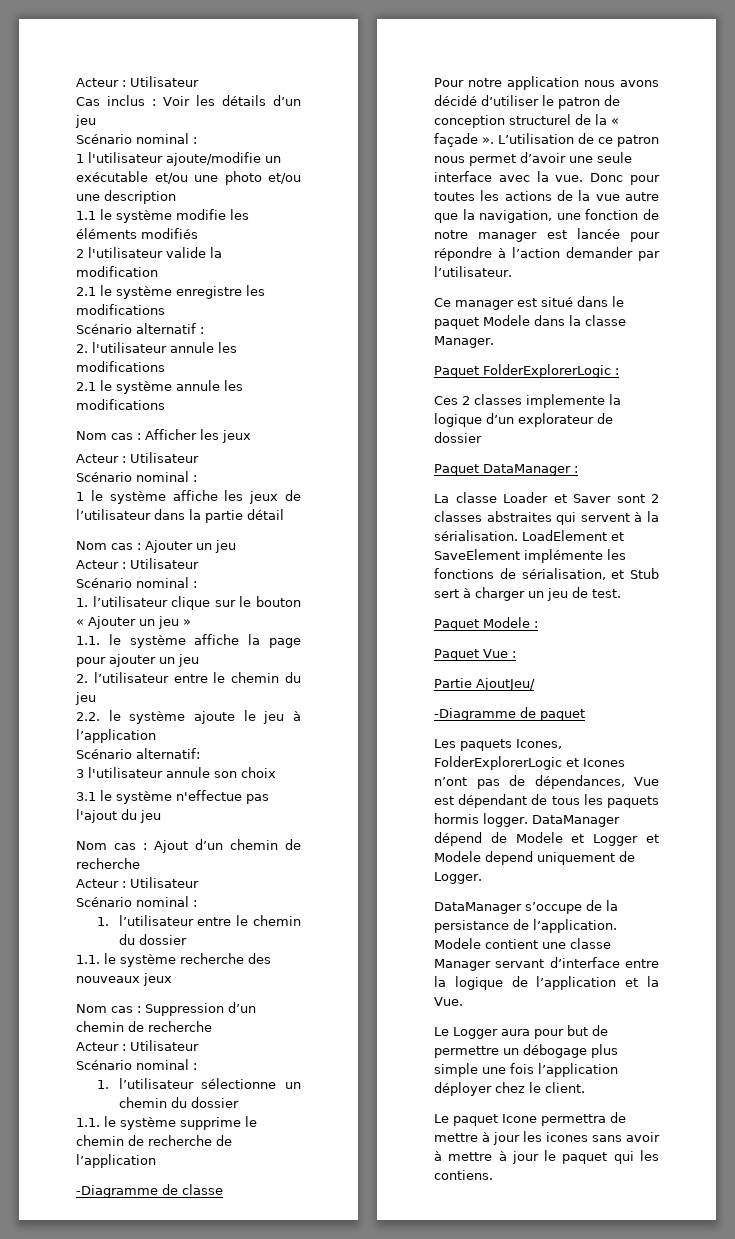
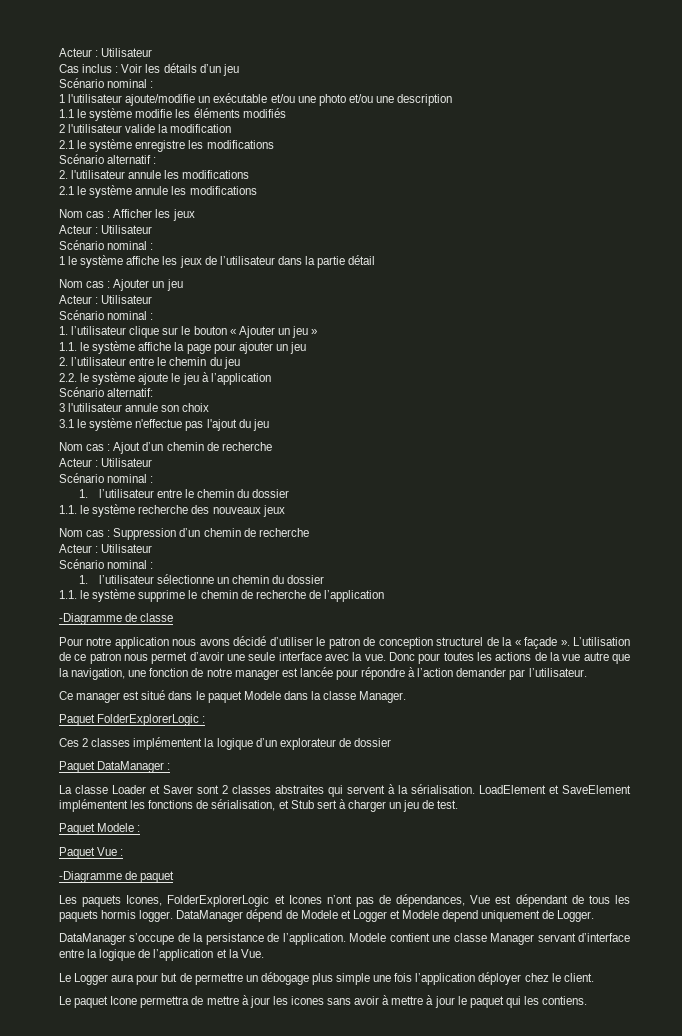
[526,394,605,408] implemente -> [133,737,203,750] implémentent
[524,549,603,563] implémente -> [59,799,128,812] implémentent
[434,678,535,691] // Partie AjoutJeu/ -> (124, 852) none

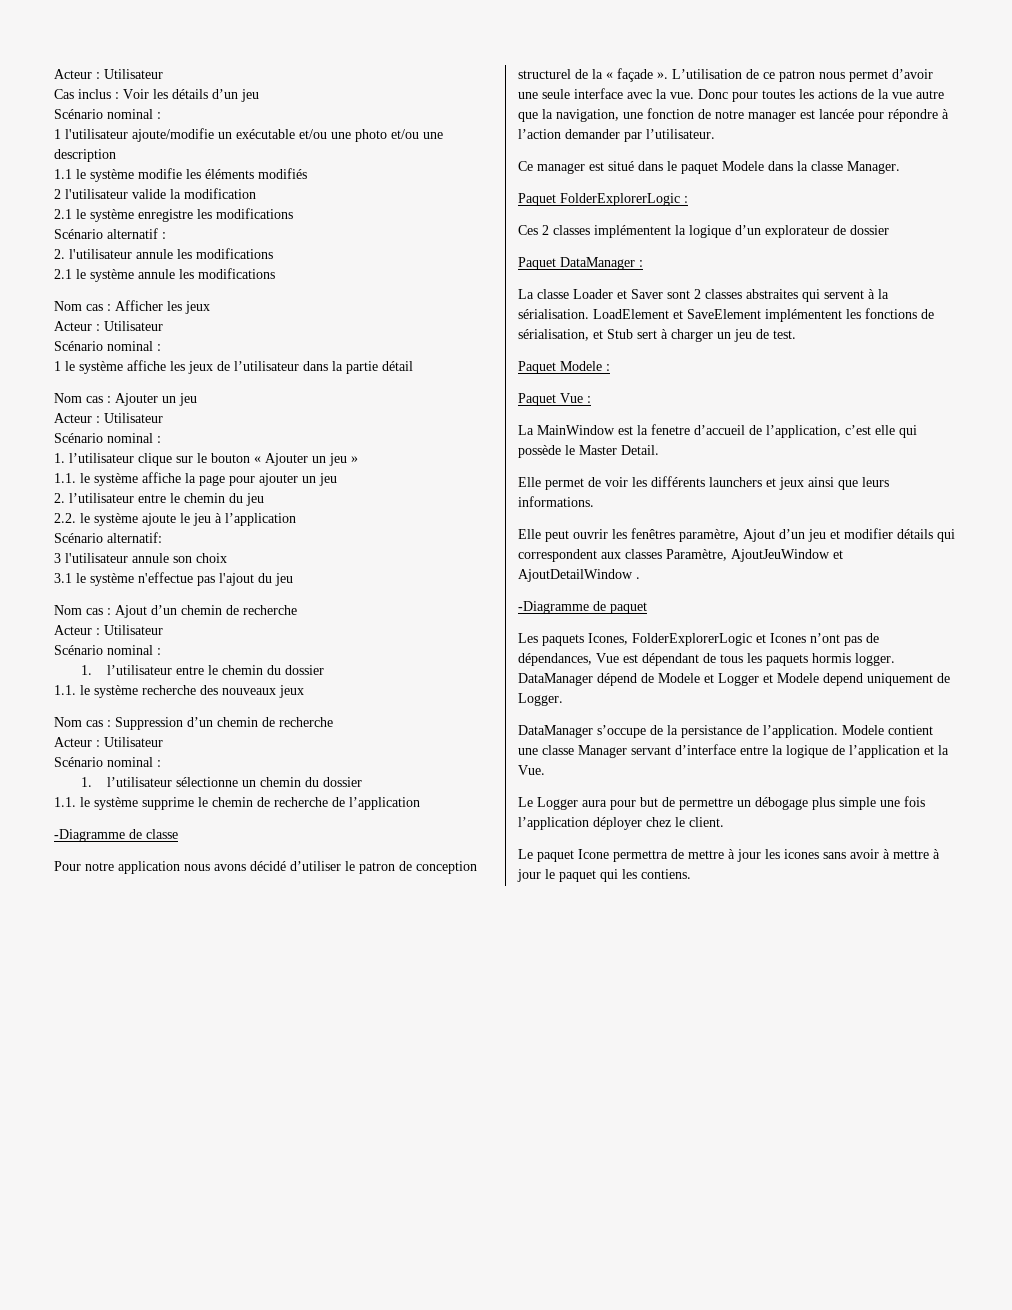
(124, 852) none -> [518,424,917,438] [518,445,659,458] [518,476,889,490] [518,496,594,507] [518,528,955,542] [518,549,843,562] [518,569,640,582] // La MainWindow est la fenetre d’accueil de l’application, c’est elle qui possède le Master Detail. // Elle permet de voir les différents launchers et jeux ainsi que leurs informations. // Elle peut ouvrir les fenêtres paramètre, Ajout d’un jeu et modifier détails qui correspondent aux classes Paramètre, AjoutJeuWindow et AjoutDetailWindow .

